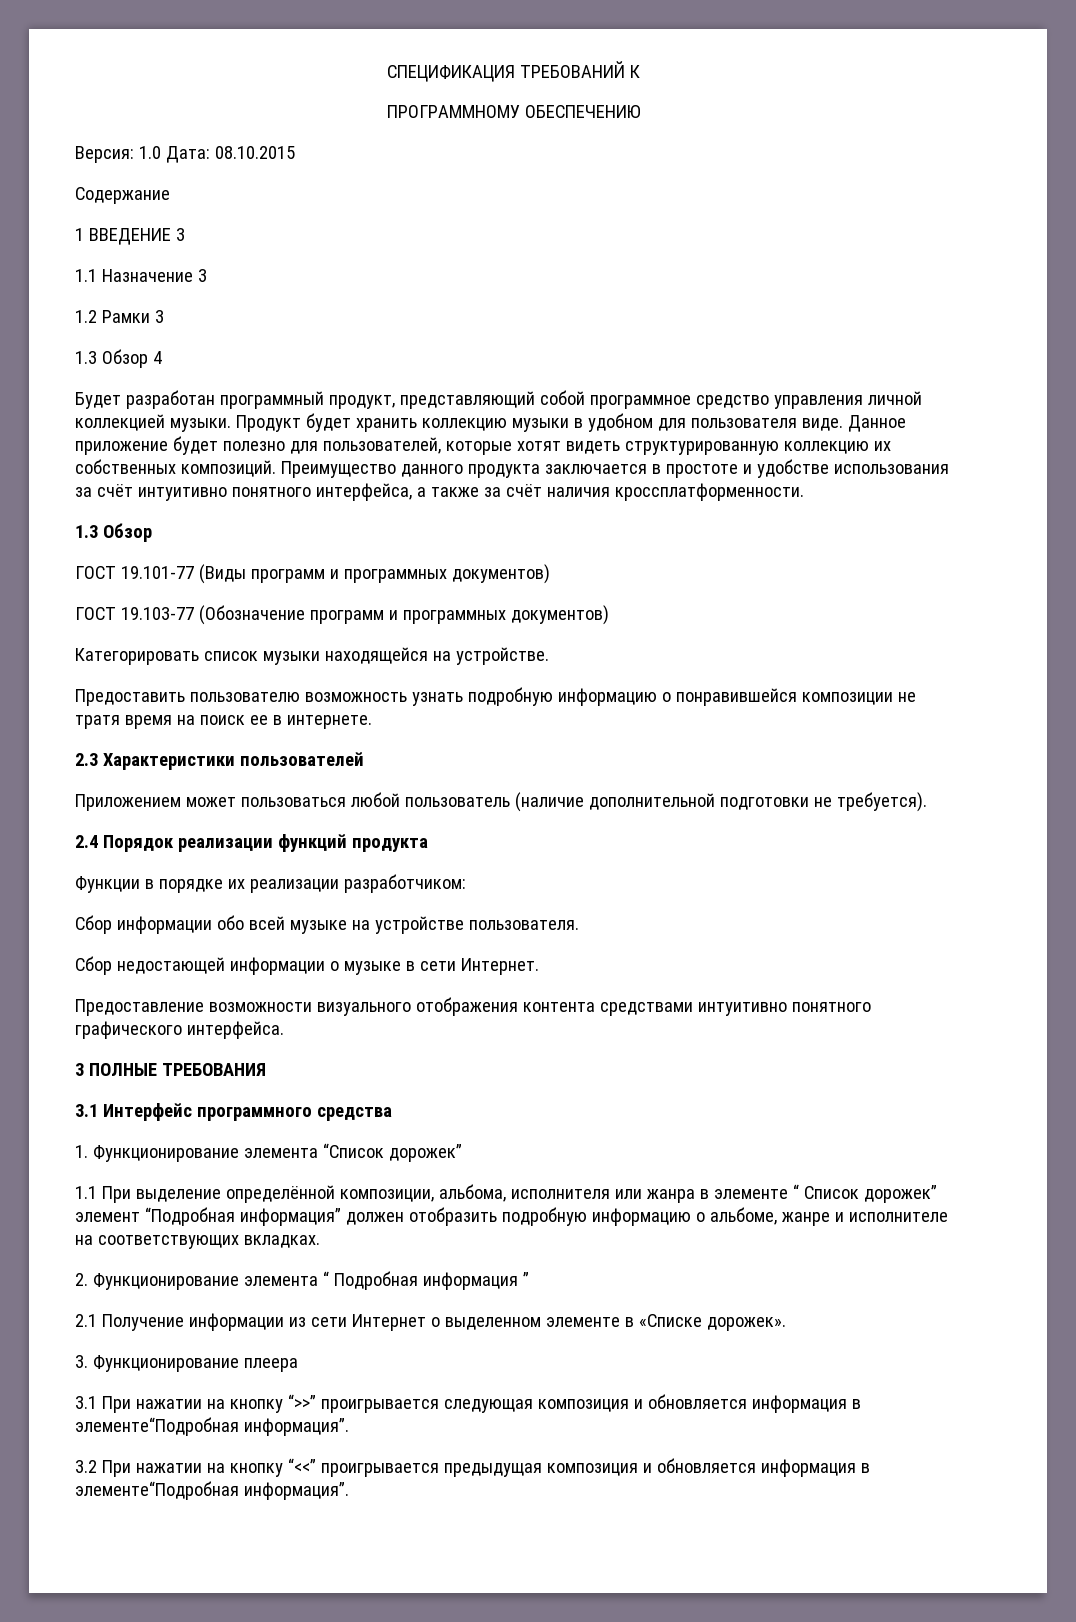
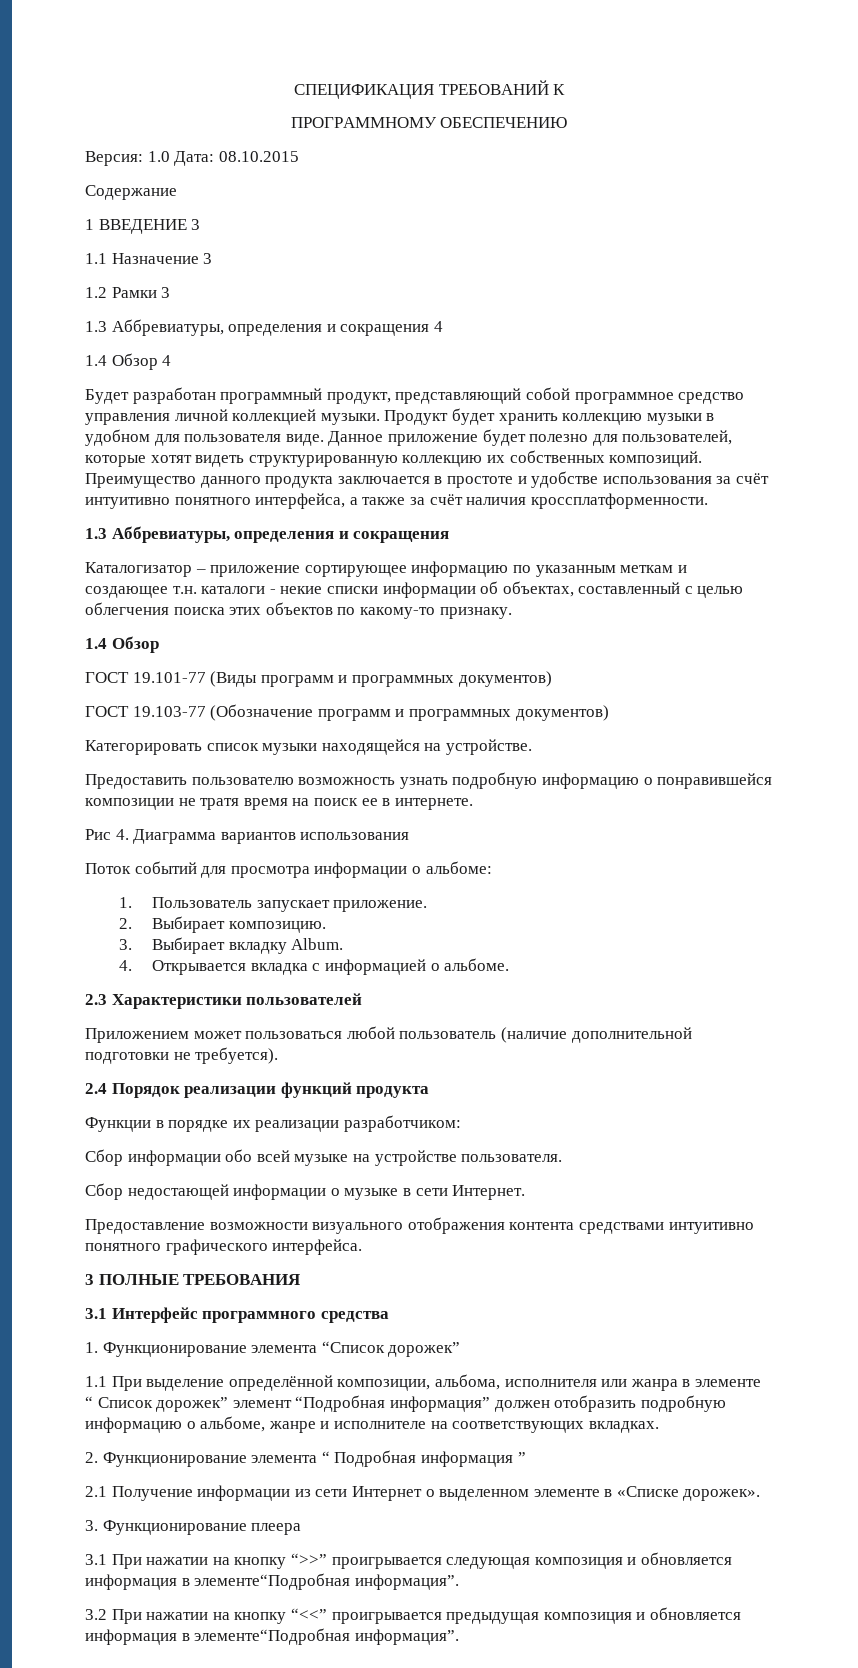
(97, 357) none -> [111,319,443,336] [85,355,107,366] Аббревиатуры, определения и сокращения 4 // 1.4
(98, 531) none -> [111,526,450,543] [85,561,687,577] [85,581,744,598] [85,602,512,619] [85,638,107,649] Аббревиатуры, определения и сокращения // Каталогизатор – приложение сортирующее информацию по указанным меткам и создающее т.н. каталоги - некие списки информации об объектах, составленный с целью облегчения поиска этих объектов по какому-то признаку. // 1.4
(372, 722) none -> [85,829,410,844] [85,861,492,878] [118,897,428,912] [118,916,326,933] [118,937,344,954] [118,958,510,975] // Рис 4. Диаграмма вариантов использования // Поток событий для просмотра информации о альбоме: // 1. Пользователь запускает приложение. // 2. Выбирает композицию. // 3. Выбирает вкладку Album. // 4. Открывается вкладка с информацией о альбоме.

